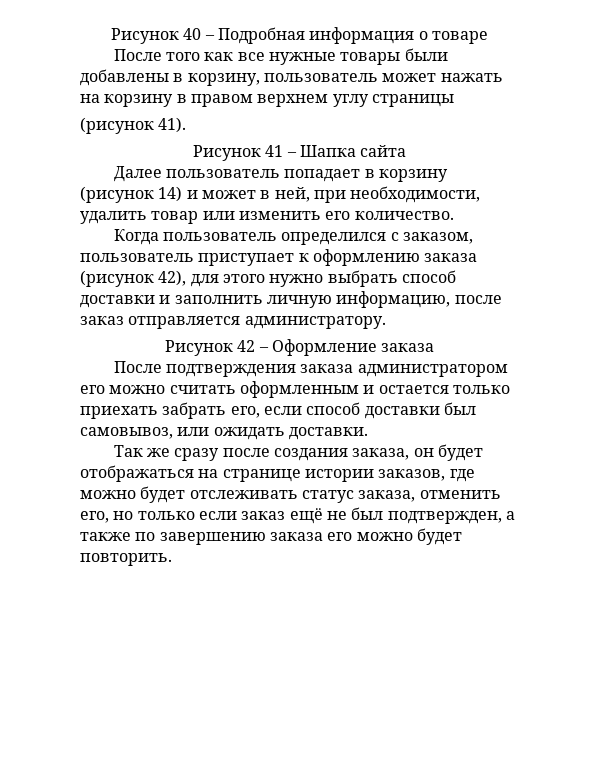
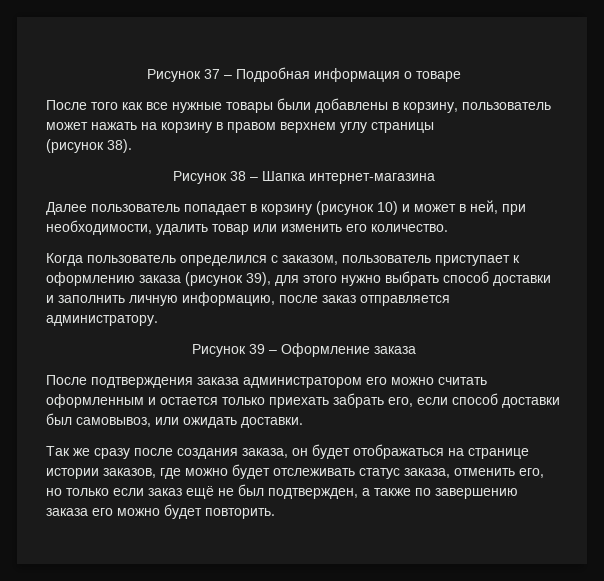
[111,28,202,44] Рисунок 40 -> [147,69,220,82] Рисунок 37
[158,117,187,133] [192,145,284,161] 41). // Рисунок 41 -> [107,139,132,153] [173,171,246,184] 38). // Рисунок 38
[360,145,407,157] сайта -> [309,173,435,184] интернет-магазина
[158,186,183,202] 14) -> [377,201,398,215] 10)
[158,270,187,286] 42), -> [246,272,271,286] 39),
[237,340,256,352] 42 -> [249,344,265,354] 39

